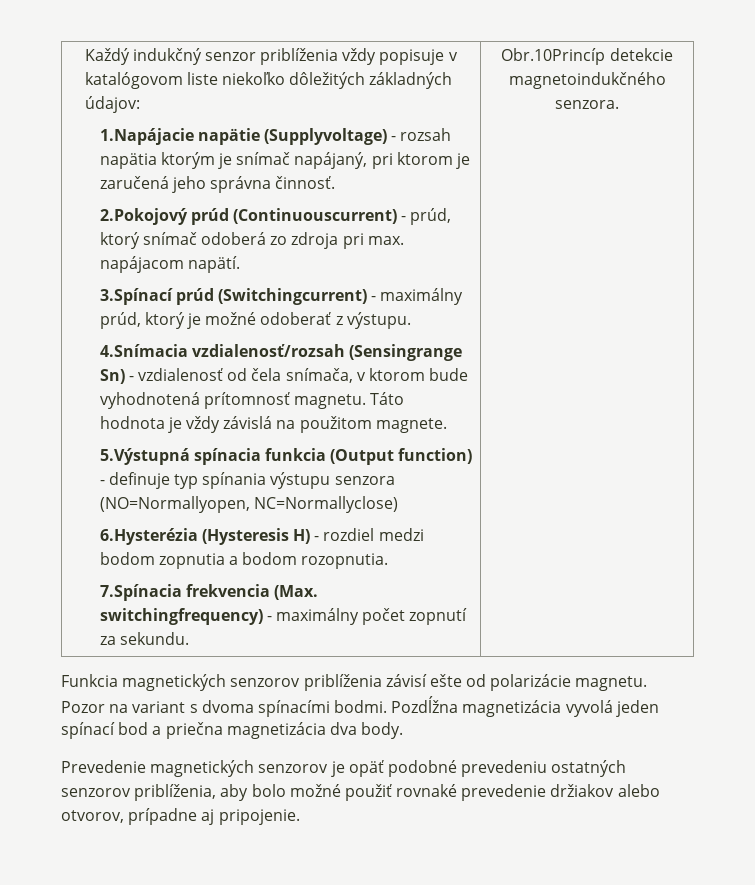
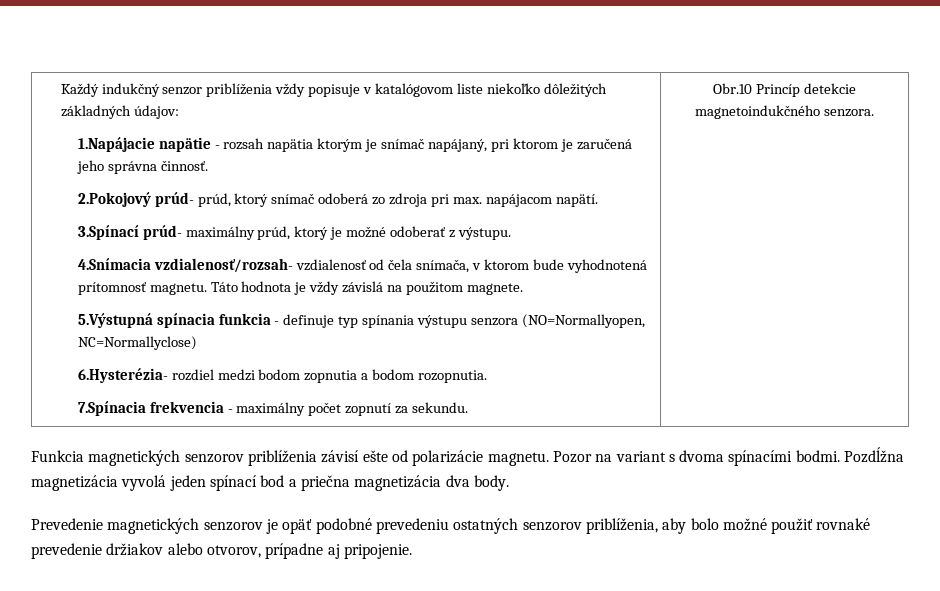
[263,128,387,145] (Supplyvoltage) -> (211, 144) none
[190,208,407,225] prúd (Continuouscurrent) - -> [154,192,194,207] prúd-
[175,288,377,305] prúd (Switchingcurrent) - -> [142,225,182,240] prúd-
[191,344,462,361] [99,369,134,384] vzdialenosť/rozsah (Sensingrange Sn) - -> [153,258,293,273] vzdialenosť/rozsah-
[330,448,473,465] (Output function) -> (271, 319) none
[99,528,320,545] 6.Hysterézia (Hysteresis H) - -> [77,368,168,383] 6.Hysterézia-
[273,585,318,600] [99,608,263,625] (Max. switchingfrequency) -> (224, 407) none
[501,48,606,65] Obr.10Princíp -> [713,83,800,97] Obr.10 Princíp

